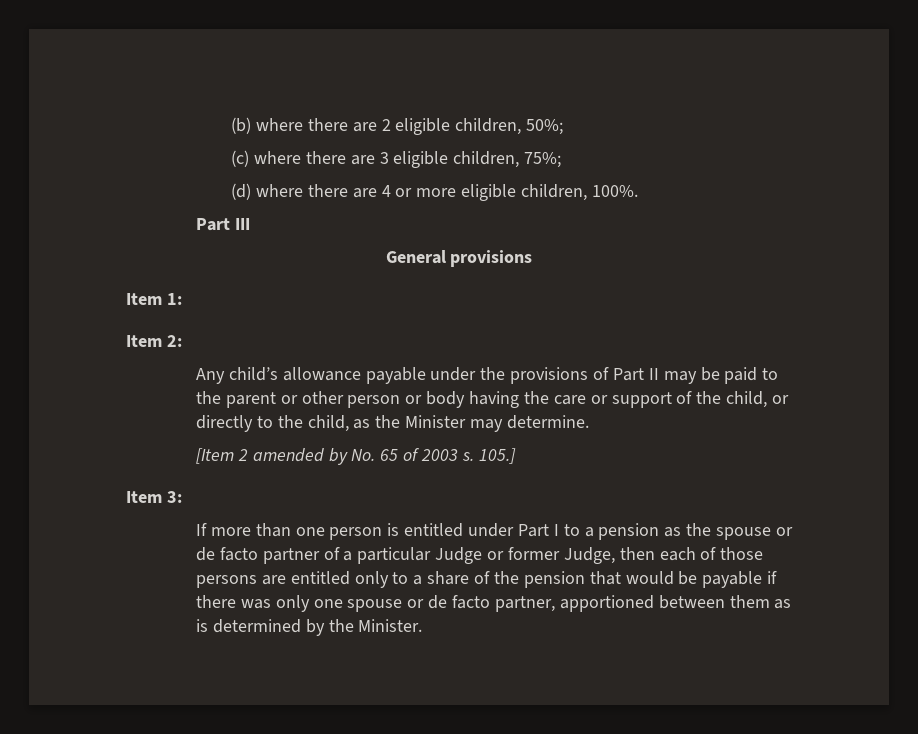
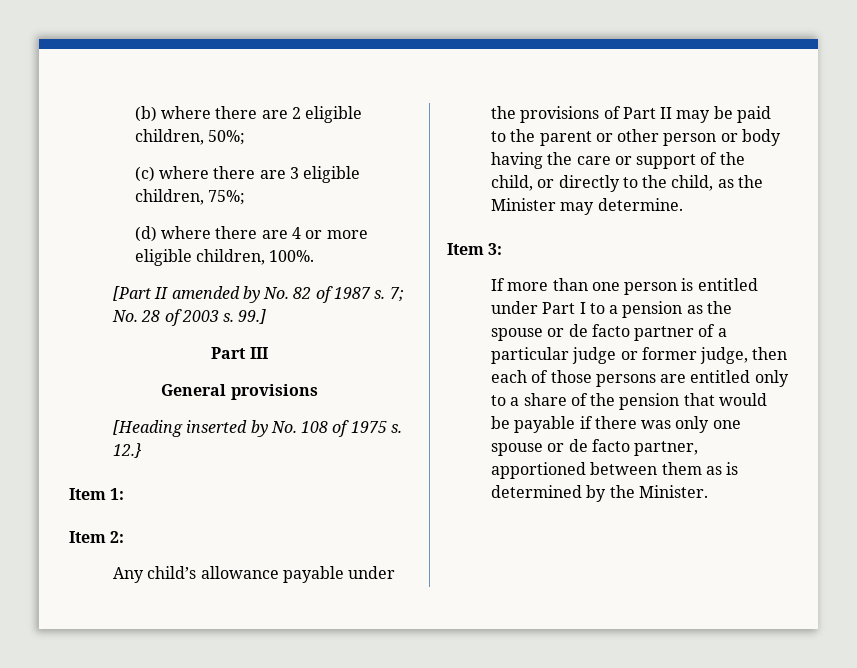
[196,218,250,231] [385,250,533,267] Part III // General provisions -> [112,286,404,303] [111,309,267,326] [211,347,268,359] [161,384,318,400] [112,420,403,437] [112,443,142,458] [Part II amended by No. 82 of 1987 s. 7; No. 28 of 2003 s. 99.] // Part III // General provisions // [Heading inserted by No. 108 of 1975 s. 12.}
[196,448,516,465] // [Item 2 amended by No. 65 of 2003 s. 105.] -> (683, 204) none
[435,547,483,564] Judge -> [572,347,617,364] judge
[563,547,615,564] Judge, -> [700,347,749,364] judge,

